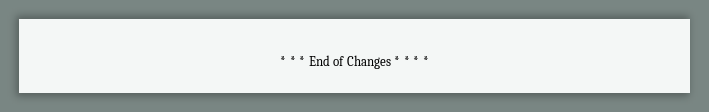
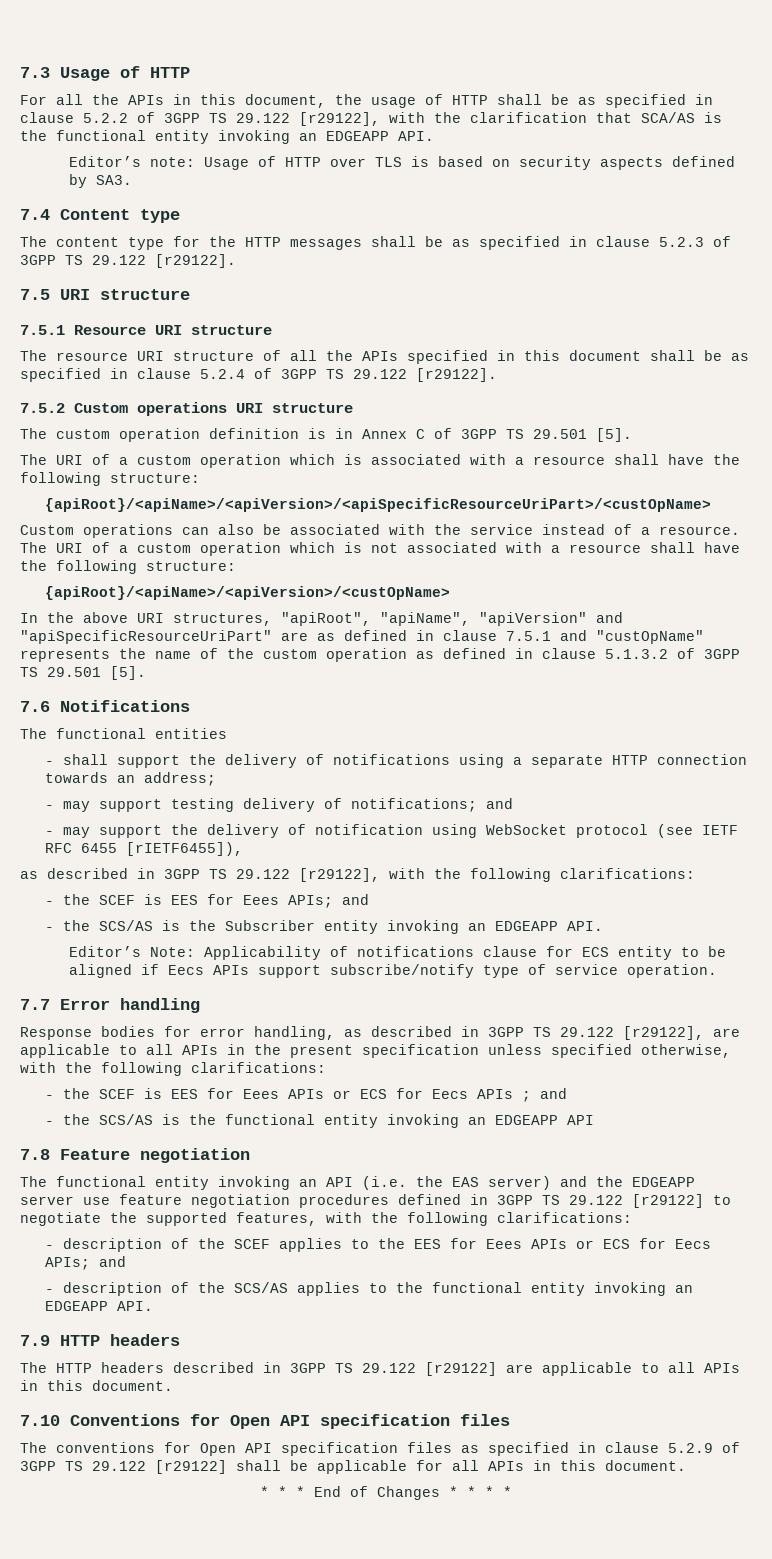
(280, 61) none -> [20,66,190,81] [20,94,713,108] [20,112,722,126] [20,130,434,144] [69,156,736,170] [69,174,133,188] [20,209,180,223] [20,236,731,250] [20,254,236,268] [20,289,190,300] [20,325,272,335] [20,350,749,364] [20,368,497,382] [20,402,353,416] [20,428,632,442] [20,454,740,468] [20,472,200,486] [44,498,711,512] [20,524,740,538] [20,542,740,556] [20,560,236,574] [44,586,450,600] [20,612,623,626] [20,630,704,644] [20,648,740,662] [20,666,146,680] [20,700,190,712] [20,728,227,739] [44,754,747,768] [44,772,216,786] [44,798,513,812] [44,824,738,838] [44,842,243,856] [20,868,695,882] [44,894,369,908] [44,920,603,934] [69,946,727,960] [69,964,718,978] [20,998,200,1013] [20,1026,740,1040] [20,1044,731,1058] [20,1062,326,1076] [44,1088,567,1102] [44,1114,594,1128] [20,1148,250,1163] [20,1176,695,1190] [20,1194,731,1208] [20,1212,632,1226] [44,1238,711,1252] [44,1256,126,1270] [44,1282,693,1296] [44,1301,153,1311] [20,1334,180,1346] [20,1362,740,1376] [20,1380,173,1391] [20,1414,510,1429] [20,1442,740,1456] [20,1460,686,1474] 7.3 Usage of HTTP // For all the APIs in this document, the usage of HTTP shall be as specified in clause 5.2.2 of 3GPP TS 29.122 [r29122], with the clarification that SCA/AS is the functional entity invoking an EDGEAPP API. // Editor’s note: Usage of HTTP over TLS is based on security aspects defined by SA3. // 7.4 Content type // The content type for the HTTP messages shall be as specified in clause 5.2.3 of 3GPP TS 29.122 [r29122]. // 7.5 URI structure // 7.5.1 Resource URI structure // The resource URI structure of all the APIs specified in this document shall be as specified in clause 5.2.4 of 3GPP TS 29.122 [r29122]. // 7.5.2 Custom operations URI structure // The custom operation definition is in Annex C of 3GPP TS 29.501 [5]. // The URI of a custom operation which is associated with a resource shall have the following structure: // {apiRoot}/<apiName>/<apiVersion>/<apiSpecificResourceUriPart>/<custOpName> // Custom operations can also be associated with the service instead of a resource. The URI of a custom operation which is not associated with a resource shall have the following structure: // {apiRoot}/<apiName>/<apiVersion>/<custOpName> // In the above URI structures, "apiRoot", "apiName", "apiVersion" and "apiSpecificResourceUriPart" are as defined in clause 7.5.1 and "custOpName" represents the name of the custom operation as defined in clause 5.1.3.2 of 3GPP TS 29.501 [5]. // 7.6 Notifications // The functional entities // - shall support the delivery of notifications using a separate HTTP connection towards an address; // - may support testing delivery of notifications; and // - may support the delivery of notification using WebSocket protocol (see IETF RFC 6455 [rIETF6455]), // as described in 3GPP TS 29.122 [r29122], with the following clarifications: // - the SCEF is EES for Eees APIs; and // - the SCS/AS is the Subscriber entity invoking an EDGEAPP API. // Editor’s Note: Applicability of notifications clause for ECS entity to be aligned if Eecs APIs support subscribe/notify type of service operation. // 7.7 Error handling // Response bodies for error handling, as described in 3GPP TS 29.122 [r29122], are applicable to all APIs in the present specification unless specified otherwise, with the following clarifications: // - the SCEF is EES for Eees APIs or ECS for Eecs APIs ; and // - the SCS/AS is the functional entity invoking an EDGEAPP API // 7.8 Feature negotiation // The functional entity invoking an API (i.e. the EAS server) and the EDGEAPP server use feature negotiation procedures defined in 3GPP TS 29.122 [r29122] to negotiate the supported features, with the following clarifications: // - description of the SCEF applies to the EES for Eees APIs or ECS for Eecs APIs; and // - description of the SCS/AS applies to the functional entity invoking an EDGEAPP API. // 7.9 HTTP headers // The HTTP headers described in 3GPP TS 29.122 [r29122] are applicable to all APIs in this document. // 7.10 Conventions for Open API specification files // The conventions for Open API specification files as specified in clause 5.2.9 of 3GPP TS 29.122 [r29122] shall be applicable for all APIs in this document. //

